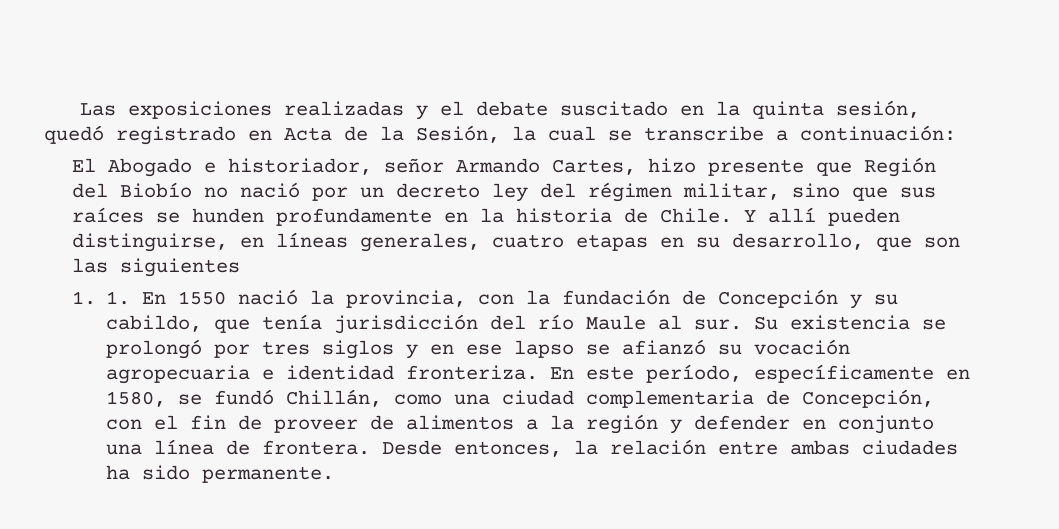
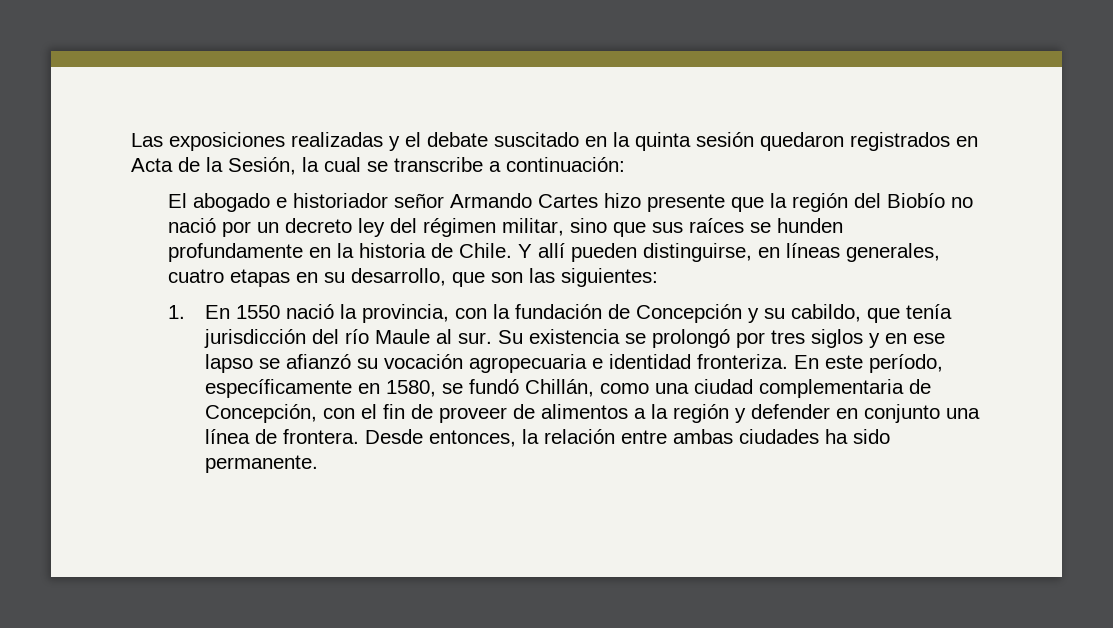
[835,100,920,118] [44,125,236,145] sesión, quedó registrado -> [696,132,950,151] sesión quedaron registrados
[107,158,372,177] Abogado e historiador, -> [192,193,388,212] abogado e historiador
[551,159,636,175] Cartes, -> [537,194,598,208] Cartes
[863,157,936,177] Región -> [769,193,848,212] la región
[119,258,240,277] [71,291,131,305] siguientes // 1. 1. -> [560,268,658,287] [167,305,185,319] siguientes: // 1.

